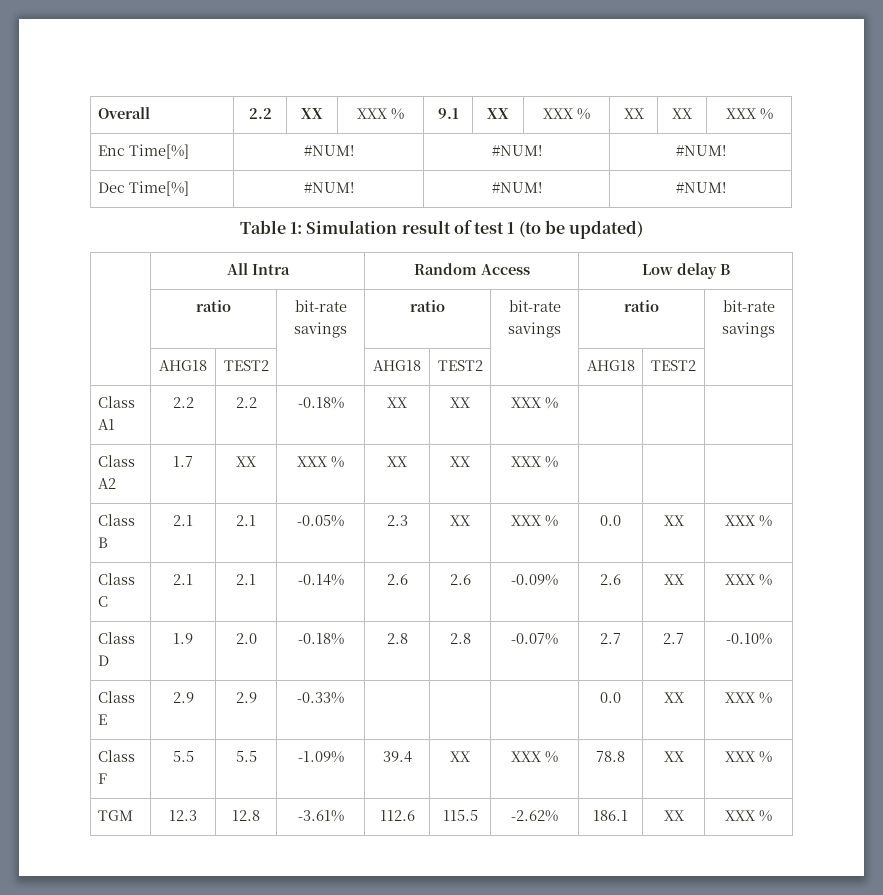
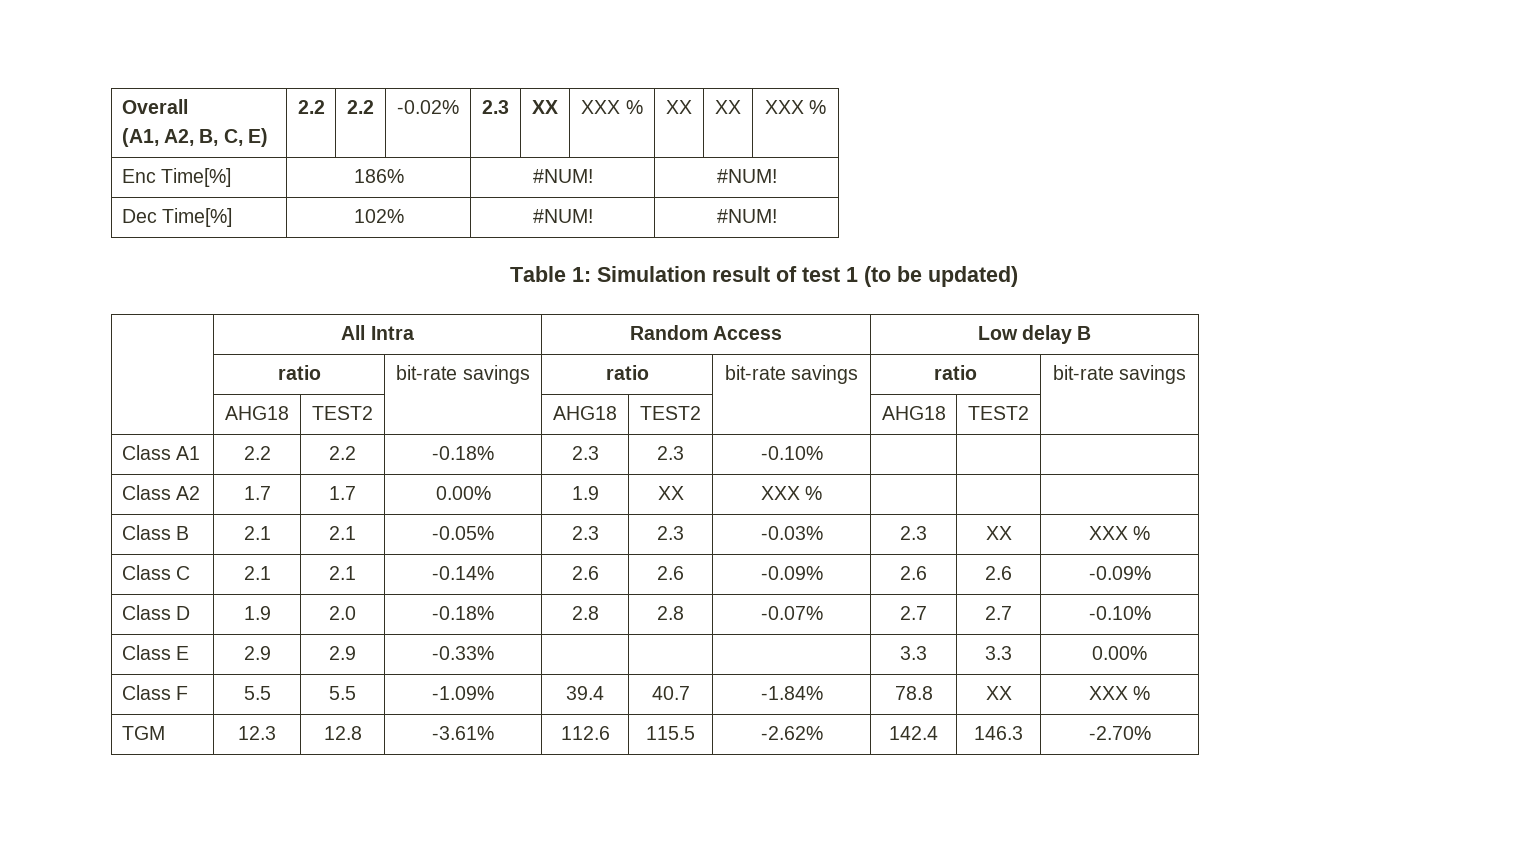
[248,108,272,119] [301,108,323,119] [357,108,404,120] [437,108,459,119] | 2.2 | XX | XXX % | 9.1 -> [121,128,268,147] [297,100,325,114] [347,100,374,114] [397,100,459,114] [482,100,509,114] // (A1, A2, B, C, E) | 2.2 | 2.2 | -0.02% | 2.3
[303,145,354,156] #NUM! -> [353,169,404,183] 186%
[303,182,354,193] #NUM! -> [353,209,404,223] 102%
[387,397,407,408] [450,397,470,408] [511,397,558,409] XX | XX | XXX % -> [571,446,599,460] [657,446,684,460] [760,446,823,460] 2.3 | 2.3 | -0.10%
[236,456,256,467] [297,456,344,468] [387,456,407,467] XX | XXX % | XX -> [329,486,356,500] [435,486,491,500] [571,486,599,500] 1.7 | 0.00% | 1.9
[450,515,470,526] [511,515,558,527] [600,515,621,526] XX | XXX % | 0.0 -> [657,526,684,540] [760,526,823,540] [900,526,927,540] 2.3 | -0.03% | 2.3
[663,574,684,585] [725,574,772,586] XX | XXX % -> [985,566,1012,580] [1088,566,1151,580] 2.6 | -0.09%
[600,692,621,703] [663,692,684,703] [725,692,772,704] 0.0 | XX | XXX % -> [900,646,927,660] [985,646,1012,660] [1092,646,1147,660] 3.3 | 3.3 | 0.00%
[450,751,470,762] [511,751,558,763] XX | XXX % -> [651,686,690,700] [760,686,823,700] 40.7 | -1.84%
[593,810,628,821] [663,810,684,821] [725,810,772,822] 186.1 | XX | XXX % -> [889,726,938,740] [974,726,1023,740] [1088,726,1151,740] 142.4 | 146.3 | -2.70%

